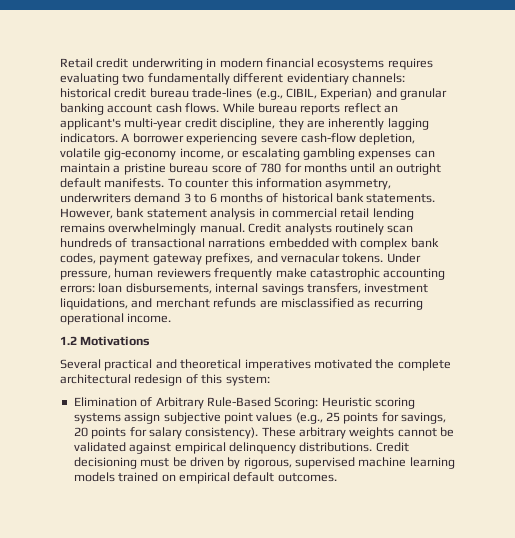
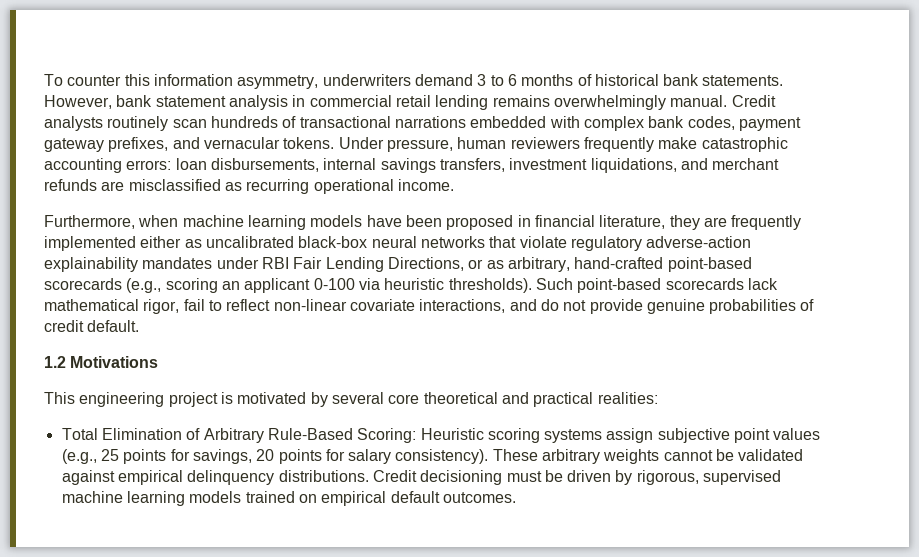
[60,58,433,70] [60,73,405,85] [60,88,447,100] [60,103,398,115] [60,118,429,130] [60,133,416,145] [60,148,435,160] [60,163,442,175] [60,178,165,188] Retail credit underwriting in modern financial ecosystems requires evaluating two fundamentally different evidentiary channels: historical credit bureau trade-lines (e.g., CIBIL, Experian) and granular banking account cash flows. While bureau reports reflect an applicant's multi-year credit discipline, they are inherently lagging indicators. A borrower experiencing severe cash-flow depletion, volatile gig-economy income, or escalating gambling expenses can maintain a pristine bureau score of 780 for months until an outright default manifests. -> (44, 80) none
[60,336,151,346] [60,359,451,371] [60,374,270,386] 1.2 Motivations // Several practical and theoretical imperatives motivated the complete architectural redesign of this system: // -> [44,215,802,230] [44,236,752,251] [44,257,752,272] [44,278,778,293] [44,299,815,314] [44,320,140,332] [44,356,159,368] [44,392,658,407] [61,428,98,440] Furthermore, when machine learning models have been proposed in financial literature, they are frequently implemented either as uncalibrated black-box neural networks that violate regulatory adverse-action explainability mandates under RBI Fair Lending Directions, or as arbitrary, hand-crafted point-based scorecards (e.g., scoring an applicant 0-100 via heuristic thresholds). Such point-based scorecards lack mathematical rigor, fail to reflect non-linear covariate interactions, and do not provide genuine probabilities of credit default. // 1.2 Motivations // This engineering project is motivated by several core theoretical and practical realities: // Total

